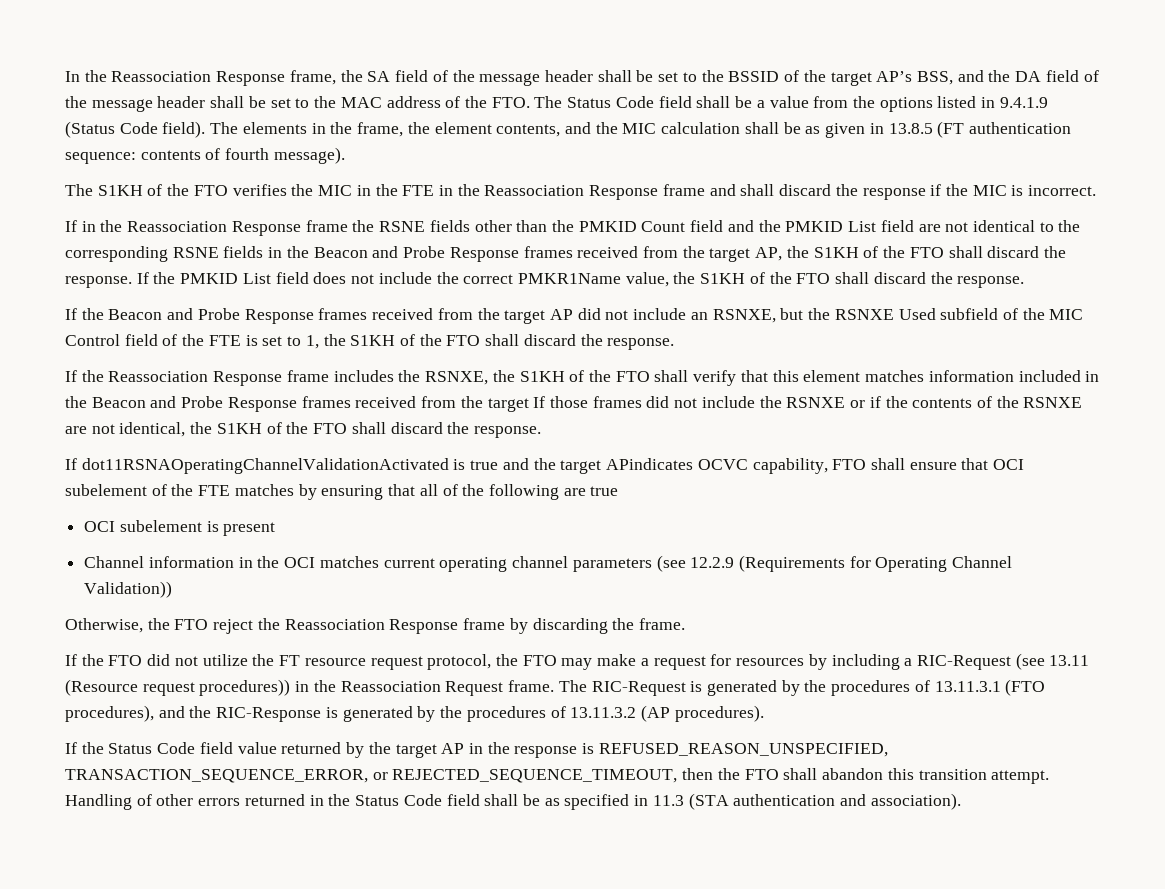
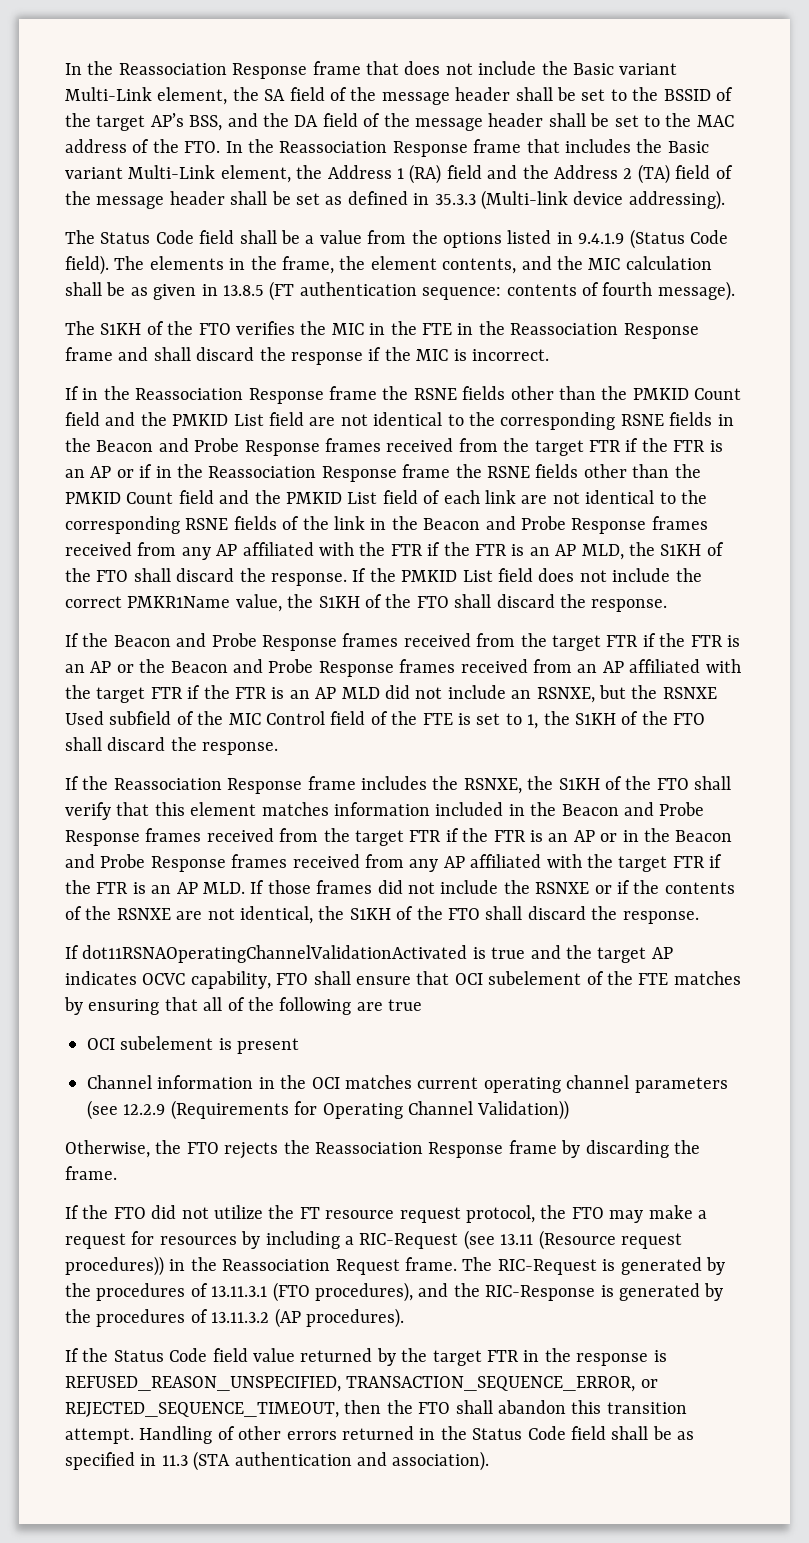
[65,70,336,86] In the Reassociation Response frame, -> [65,61,678,79] [65,87,228,105] In the Reassociation Response frame that does not include the Basic variant Multi-Link element,
(530, 102) none -> [225,139,709,157] [65,164,733,184] [65,190,725,210] In the Reassociation Response frame that includes the Basic variant Multi-Link element, the Address 1 (RA) field and the Address 2 (TA) field of the message header shall be set as defined in 35.3.3 (Multi-link device addressing). //
[755,247,783,261] AP, -> [588,438,723,452] [65,464,701,482] [65,490,707,504] [65,516,708,534] [65,542,624,560] FTR if the FTR is an AP or if in the Reassociation Response frame the RSNE fields other than the PMKID Count field and the PMKID List field of each link are not identical to the corresponding RSNE fields of the link in the Beacon and Probe Response frames received from any AP affiliated with the FTR if the FTR is an AP MLD,
[549,309,573,320] AP -> [606,633,740,647] [65,659,741,677] [65,685,380,703] FTR if the FTR is an AP or the Beacon and Probe Response frames received from an AP affiliated with the target FTR if the FTR is an AP MLD
(529, 405) none -> [409,828,733,842] [65,854,723,872] [65,880,246,894] FTR if the FTR is an AP or in the Beacon and Probe Response frames received from any AP affiliated with the target FTR if the FTR is an AP MLD.
[606,458,694,470] APindicates -> [651,947,673,959] [65,971,137,985] AP indicates
[213,619,254,634] reject -> [224,1142,279,1159] rejects
[441,743,465,754] AP -> [486,1350,519,1362] FTR

